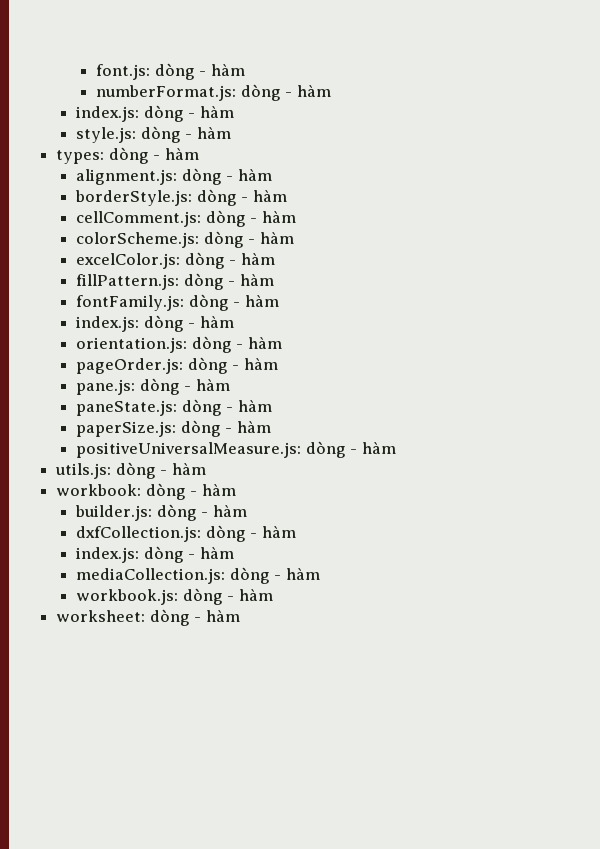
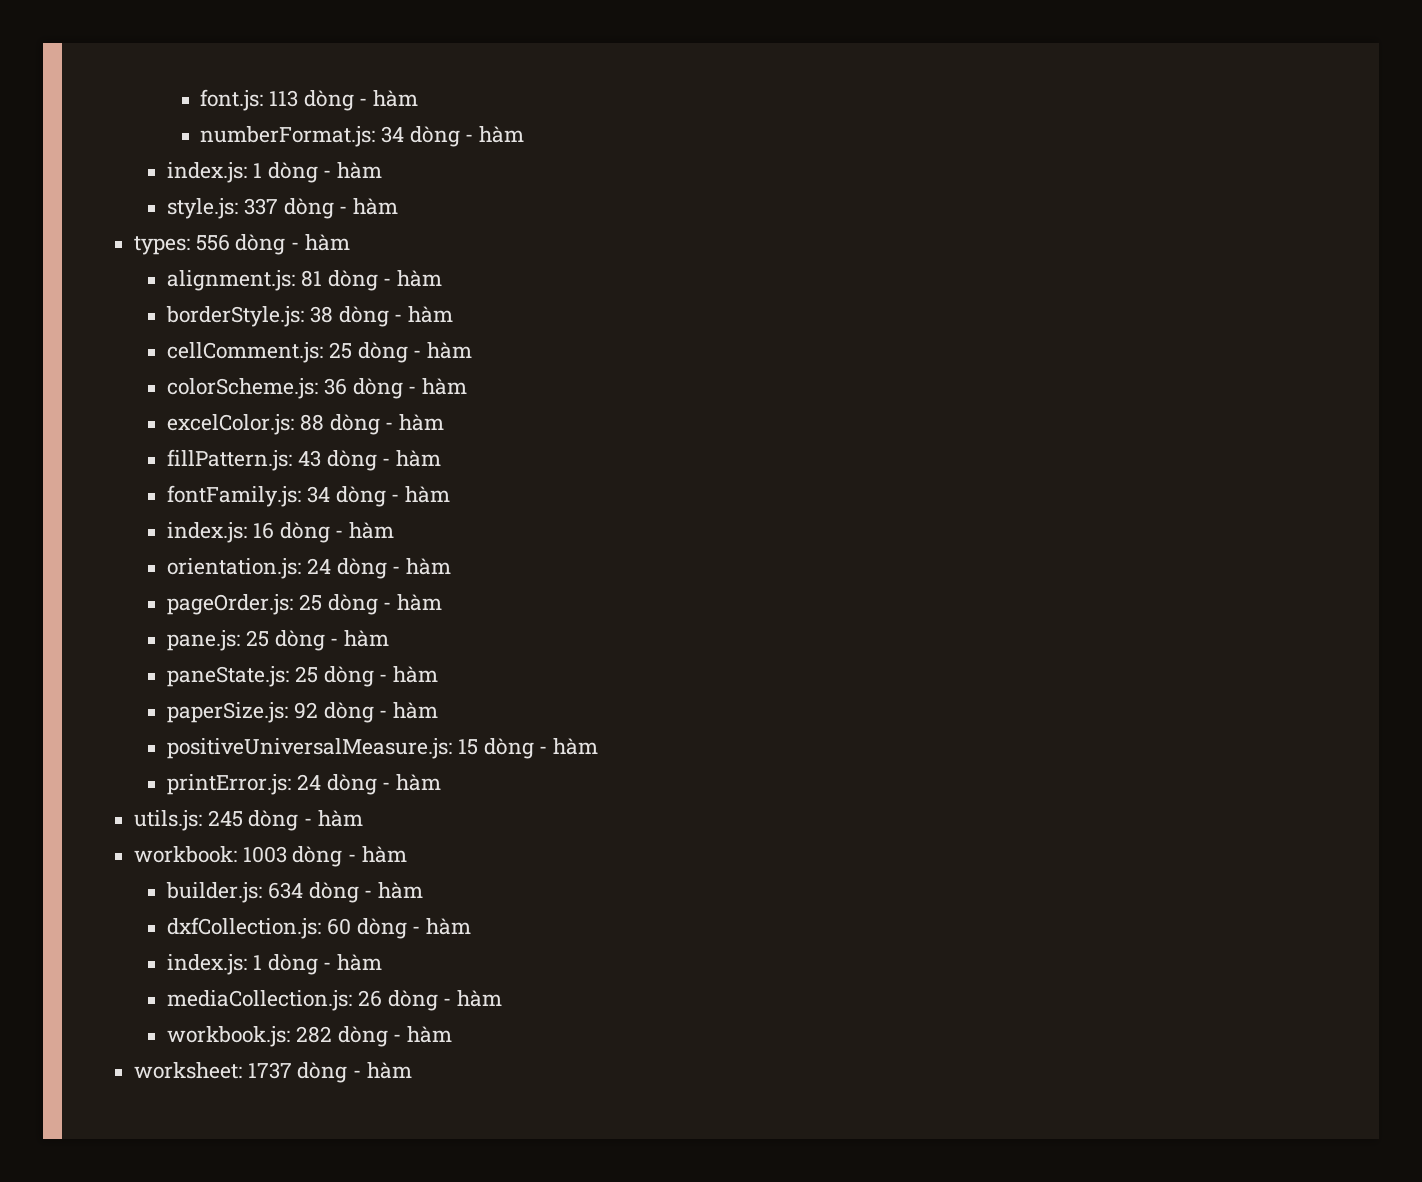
(151, 72) none -> [269,90,299,107] 113
[240,84,331,101] [76,106,140,122] dòng - hàm // index.js: -> [381,126,525,147] [167,162,262,183] 34 dòng - hàm // index.js: 1
(137, 135) none -> [243,198,278,215] 337
(105, 157) none -> [195,234,230,251] 556
(178, 177) none -> [300,270,322,287] 81
(193, 198) none -> [309,306,333,323] 38
(202, 219) none -> [328,342,352,359] 25
(200, 240) none -> [323,378,347,395] 36
(181, 261) none -> [299,414,324,431] 88
(180, 282) none -> [297,450,321,467] 43
[188,294,279,311] [76,316,140,332] dòng - hàm // index.js: -> [306,486,450,507] [167,522,274,543] 34 dòng - hàm // index.js: 16
(188, 345) none -> [306,558,331,574] 24
(184, 366) none -> [298,594,322,611] 25
(136, 387) none -> [245,630,269,647] 25
(178, 408) none -> [294,666,318,683] 25
(177, 429) none -> [293,702,318,719] 92
(302, 450) none -> [457,738,598,759] [167,774,321,795] 15 dòng - hàm // printError.js: 24
(112, 471) none -> [207,810,243,827] 245
(142, 490) none -> [242,846,287,863] 1003
(153, 513) none -> [267,882,303,899] 634
[205,525,296,542] [76,547,140,563] dòng - hàm // index.js: -> [326,918,471,939] [167,954,262,975] 60 dòng - hàm // index.js: 1
(226, 576) none -> [357,990,382,1007] 26
(179, 597) none -> [295,1026,332,1043] 282
(146, 616) none -> [247,1062,292,1079] 1737

